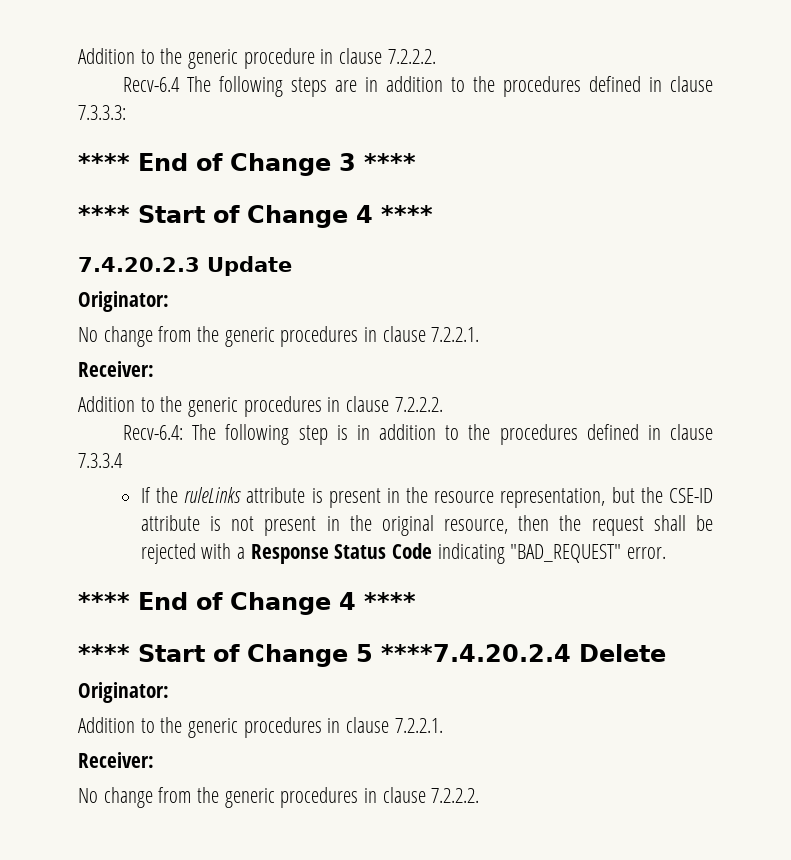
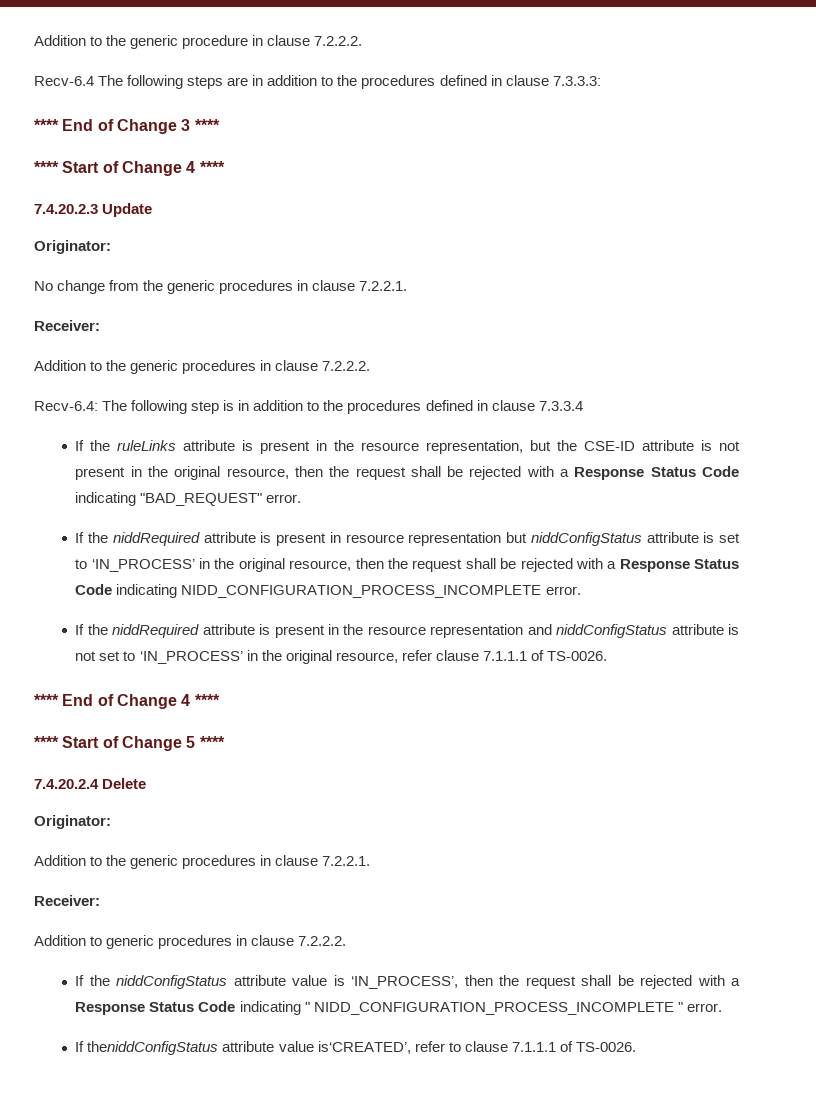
(667, 553) none -> [75,532,740,546] [75,558,739,572] [75,584,581,598] [75,624,740,638] [75,650,607,664] // If the niddRequired attribute is present in resource representation but niddConfigStatus attribute is set to ‘IN_PROCESS’ in the original resource, then the request shall be rejected with a Response Status Code indicating NIDD_CONFIGURATION_PROCESS_INCOMPLETE error. // If the niddRequired attribute is present in the resource representation and niddConfigStatus attribute is not set to ‘IN_PROCESS’ in the original resource, refer clause 7.1.1.1 of TS-0026.
[381,644,571,662] ****7.4.20.2.4 -> [199,736,225,748] [34,779,99,789] **** // 7.4.20.2.4
[78,787,480,808] No change from the generic procedures in clause 7.2.2.2. -> [34,935,347,949] [75,975,740,989] [75,1001,722,1015] [75,1041,636,1055] Addition to generic procedures in clause 7.2.2.2. // If the niddConfigStatus attribute value is ‘IN_PROCESS’, then the request shall be rejected with a Response Status Code indicating " NIDD_CONFIGURATION_PROCESS_INCOMPLETE " error. // If theniddConfigStatus attribute value is‘CREATED’, refer to clause 7.1.1.1 of TS-0026.

